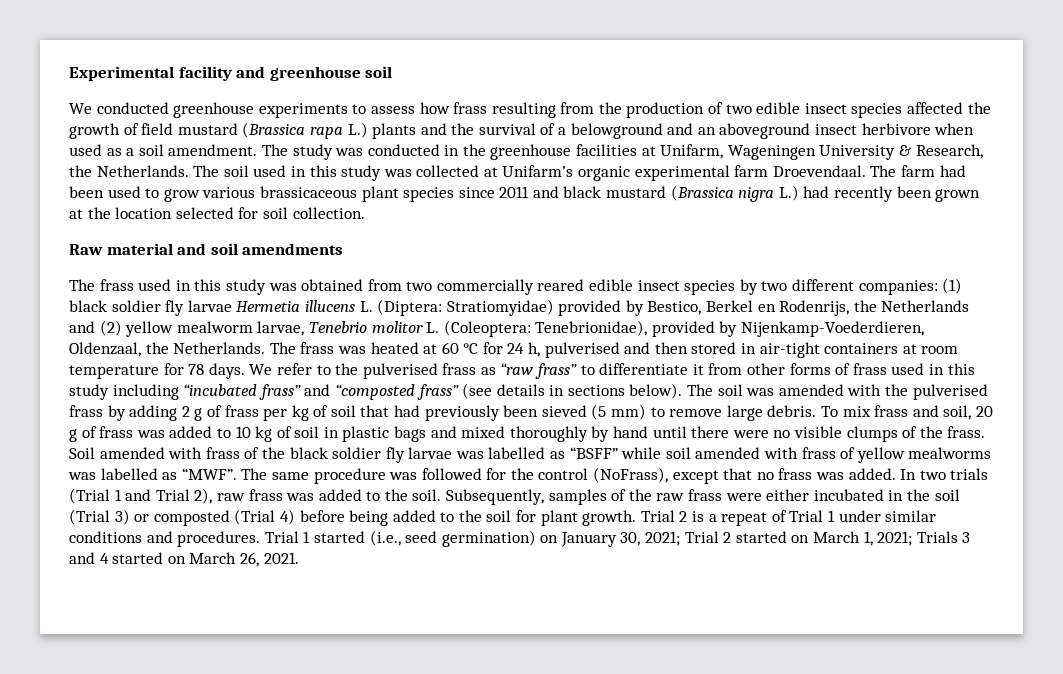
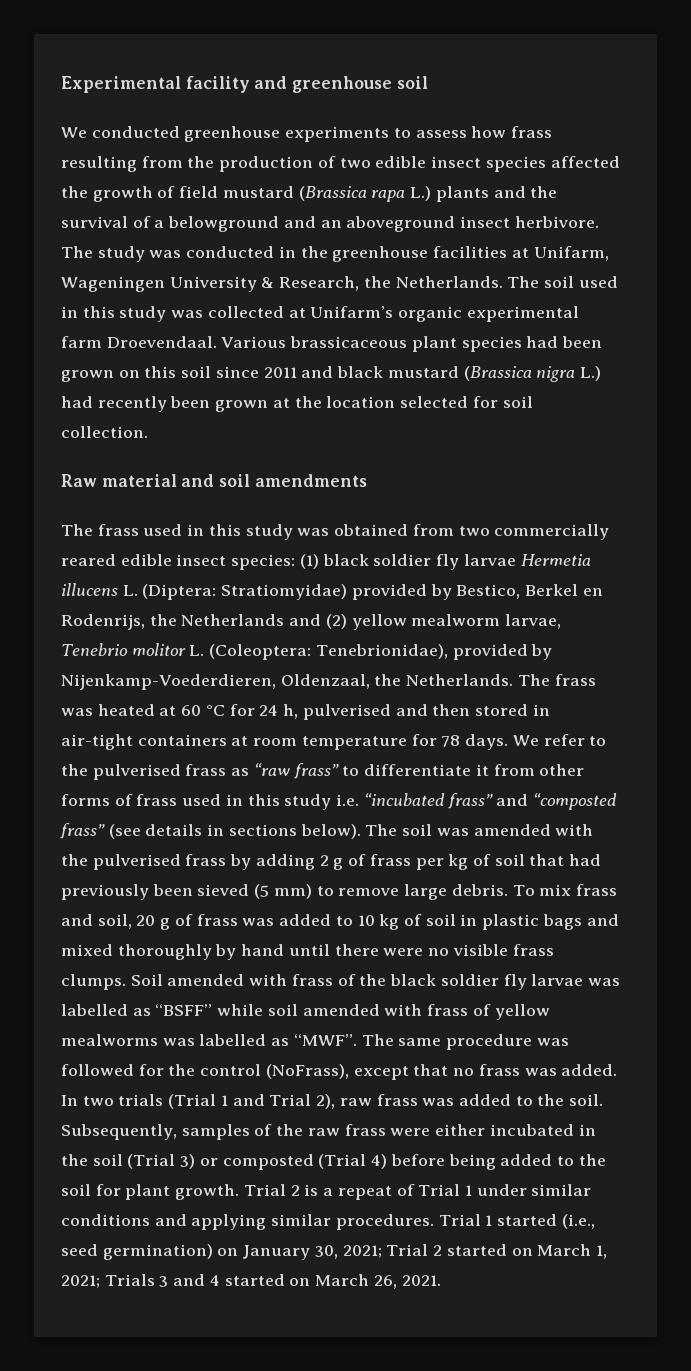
[861,123,975,135] [69,144,258,156] herbivore when used as a soil amendment. -> [514,216,599,228] herbivore.
[870,165,966,177] [69,186,455,202] The farm had been used to grow various brassicaceous plant species -> [221,336,603,352] [61,366,212,382] Various brassicaceous plant species had been grown on this soil
[684,279,938,295] species by two different companies: -> [231,554,296,570] species:
[112,384,179,400] including -> [336,794,360,806] i.e.
[846,426,986,442] clumps of the frass. -> [512,944,554,956] [61,974,126,990] frass clumps.
(173, 537) none -> [191,1214,332,1230] applying similar

